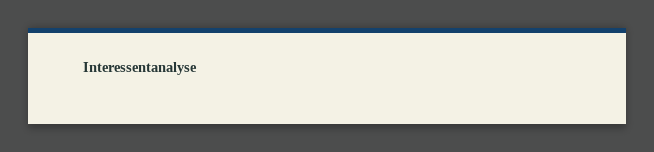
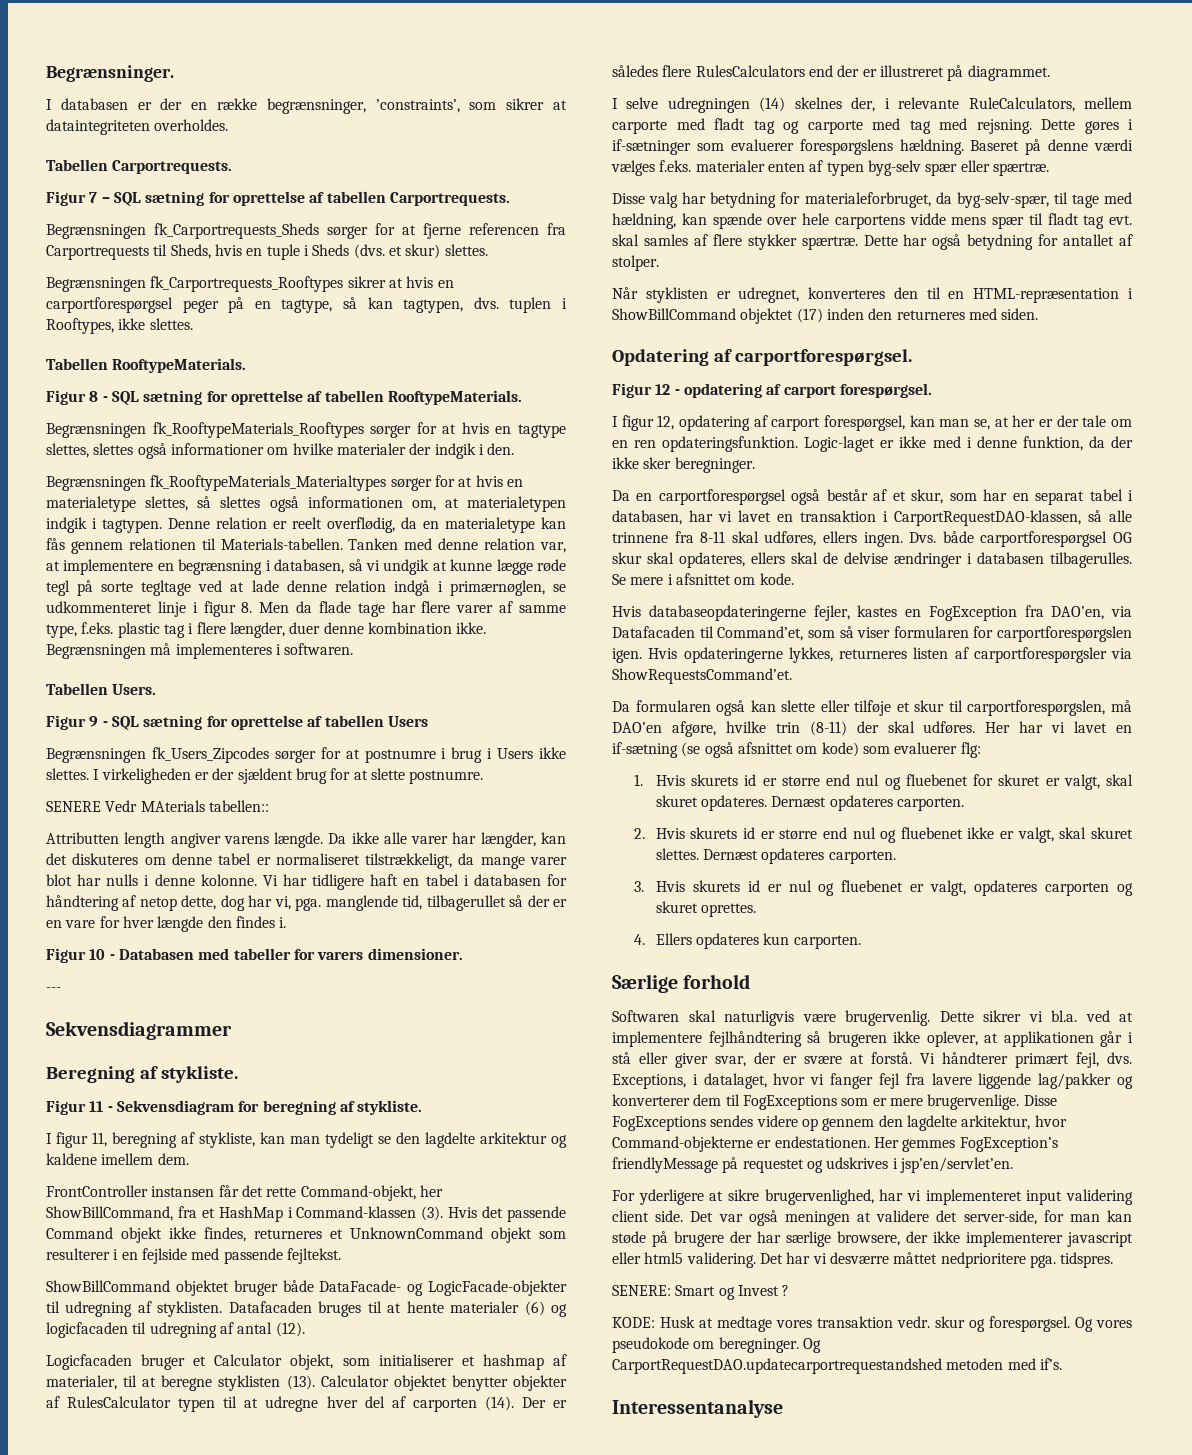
(83, 68) none -> [46,65,174,82] [46,98,567,114] [46,119,229,135] [46,159,233,174] [46,191,510,206] [46,223,566,239] [46,244,488,260] [46,276,454,292] [46,297,568,313] [46,318,193,334] [46,358,247,373] [46,390,522,405] [46,422,566,438] [46,443,515,459] [46,475,523,491] [46,496,566,512] [46,517,566,533] [46,538,567,554] [46,559,566,575] [46,580,566,596] [46,601,567,617] [46,622,487,638] [46,643,354,659] [46,683,157,695] [46,715,428,730] [46,747,566,763] [46,768,484,784] [46,800,269,812] [46,832,566,848] [46,853,567,869] [46,874,568,890] [46,895,567,911] [46,916,287,932] [46,948,463,963] [46,987,61,992] [46,1021,232,1040] [46,1066,238,1083] [46,1100,423,1115] [46,1132,567,1148] [46,1153,189,1165] [46,1185,443,1201] [46,1206,567,1222] [46,1227,566,1243] [46,1248,341,1264] [46,1280,567,1296] [46,1301,567,1317] [46,1322,305,1338] [46,1354,567,1370] [46,1375,567,1391] [46,1396,567,1412] [612,65,1050,81] [612,97,1132,113] [612,118,1133,134] [612,139,1133,155] [611,160,1049,176] [612,192,1132,208] [612,213,1132,229] [612,234,1133,250] [612,255,659,271] [612,287,1133,303] [612,308,1039,324] [612,349,912,366] [612,383,932,398] [612,415,1133,431] [612,436,1133,452] [612,457,755,473] [612,489,1133,505] [612,510,1132,526] [612,531,1132,547] [612,552,1132,568] [612,573,794,585] [612,605,1132,621] [612,626,1132,642] [612,647,1132,663] [612,668,792,684] [612,700,1133,716] [612,721,1132,737] [612,742,981,758] [633,774,1133,790] [655,795,965,811] [633,827,1134,843] [655,848,896,864] [633,880,1133,896] [655,901,757,917] [633,933,861,949] [612,974,751,993] [612,1010,1133,1026] [612,1031,1133,1047] [612,1052,1132,1068] [612,1073,1133,1089] [612,1094,1057,1110] [612,1115,1067,1131] [612,1136,1058,1152] [612,1157,1013,1173] [612,1189,1133,1205] [612,1210,1132,1226] [612,1231,1133,1247] [612,1252,1114,1268] [612,1285,790,1300] [612,1316,1132,1332] [612,1337,821,1353] [612,1358,1062,1374] Begrænsninger. // I databasen er der en række begrænsninger, ’constraints’, som sikrer at dataintegriteten overholdes. // Tabellen Carportrequests. // Figur 7 – SQL sætning for oprettelse af tabellen Carportrequests. // Begrænsningen fk_Carportrequests_Sheds sørger for at fjerne referencen fra Carportrequests til Sheds, hvis en tuple i Sheds (dvs. et skur) slettes. // Begrænsningen fk_Carportrequests_Rooftypes sikrer at hvis en carportforespørgsel peger på en tagtype, så kan tagtypen, dvs. tuplen i Rooftypes, ikke slettes. // Tabellen RooftypeMaterials. // Figur 8 - SQL sætning for oprettelse af tabellen RooftypeMaterials. // Begrænsningen fk_RooftypeMaterials_Rooftypes sørger for at hvis en tagtype slettes, slettes også informationer om hvilke materialer der indgik i den. // Begrænsningen fk_RooftypeMaterials_Materialtypes sørger for at hvis en materialetype slettes, så slettes også informationen om, at materialetypen indgik i tagtypen. Denne relation er reelt overflødig, da en materialetype kan fås gennem relationen til Materials-tabellen. Tanken med denne relation var, at implementere en begrænsning i databasen, så vi undgik at kunne lægge røde tegl på sorte tegltage ved at lade denne relation indgå i primærnøglen, se udkommenteret linje i figur 8. Men da flade tage har flere varer af samme type, f.eks. plastic tag i flere længder, duer denne kombination ikke. Begrænsningen må implementeres i softwaren. // Tabellen Users. // Figur 9 - SQL sætning for oprettelse af tabellen Users // Begrænsningen fk_Users_Zipcodes sørger for at postnumre i brug i Users ikke slettes. I virkeligheden er der sjældent brug for at slette postnumre. // SENERE Vedr MAterials tabellen:: // Attributten length angiver varens længde. Da ikke alle varer har længder, kan det diskuteres om denne tabel er normaliseret tilstrækkeligt, da mange varer blot har nulls i denne kolonne. Vi har tidligere haft en tabel i databasen for håndtering af netop dette, dog har vi, pga. manglende tid, tilbagerullet så der er en vare for hver længde den findes i. // Figur 10 - Databasen med tabeller for varers dimensioner. // --- // Sekvensdiagrammer // Beregning af stykliste. // Figur 11 - Sekvensdiagram for beregning af stykliste. // I figur 11, beregning af stykliste, kan man tydeligt se den lagdelte arkitektur og kaldene imellem dem. // FrontController instansen får det rette Command-objekt, her ShowBillCommand, fra et HashMap i Command-klassen (3). Hvis det passende Command objekt ikke findes, returneres et UnknownCommand objekt som resulterer i en fejlside med passende fejltekst. // ShowBillCommand objektet bruger både DataFacade- og LogicFacade-objekter til udregning af styklisten. Datafacaden bruges til at hente materialer (6) og logicfacaden til udregning af antal (12). // Logicfacaden bruger et Calculator objekt, som initialiserer et hashmap af materialer, til at beregne styklisten (13). Calculator objektet benytter objekter af RulesCalculator typen til at udregne hver del af carporten (14). Der er således flere RulesCalculators end der er illustreret på diagrammet. // I selve udregningen (14) skelnes der, i relevante RuleCalculators, mellem carporte med fladt tag og carporte med tag med rejsning. Dette gøres i if-sætninger som evaluerer forespørgslens hældning. Baseret på denne værdi vælges f.eks. materialer enten af typen byg-selv spær eller spærtræ. // Disse valg har betydning for materialeforbruget, da byg-selv-spær, til tage med hældning, kan spænde over hele carportens vidde mens spær til fladt tag evt. skal samles af flere stykker spærtræ. Dette har også betydning for antallet af stolper. // Når styklisten er udregnet, konverteres den til en HTML-repræsentation i ShowBillCommand objektet (17) inden den returneres med siden. // Opdatering af carportforespørgsel. // Figur 12 - opdatering af carport forespørgsel. // I figur 12, opdatering af carport forespørgsel, kan man se, at her er der tale om en ren opdateringsfunktion. Logic-laget er ikke med i denne funktion, da der ikke sker beregninger. // Da en carportforespørgsel også består af et skur, som har en separat tabel i databasen, har vi lavet en transaktion i CarportRequestDAO-klassen, så alle trinnene fra 8-11 skal udføres, ellers ingen. Dvs. både carportforespørgsel OG skur skal opdateres, ellers skal de delvise ændringer i databasen tilbagerulles. Se mere i afsnittet om kode. // Hvis databaseopdateringerne fejler, kastes en FogException fra DAO’en, via Datafacaden til Command’et, som så viser formularen for carportforespørgslen igen. Hvis opdateringerne lykkes, returneres listen af carportforespørgsler via ShowRequestsCommand’et. // Da formularen også kan slette eller tilføje et skur til carportforespørgslen, må DAO’en afgøre, hvilke trin (8-11) der skal udføres. Her har vi lavet en if-sætning (se også afsnittet om kode) som evaluerer flg: // 1. Hvis skurets id er større end nul og fluebenet for skuret er valgt, skal skuret opdateres. Dernæst opdateres carporten. // 2. Hvis skurets id er større end nul og fluebenet ikke er valgt, skal skuret slettes. Dernæst opdateres carporten. // 3. Hvis skurets id er nul og fluebenet er valgt, opdateres carporten og skuret oprettes. // 4. Ellers opdateres kun carporten. // Særlige forhold // Softwaren skal naturligvis være brugervenlig. Dette sikrer vi bl.a. ved at implementere fejlhåndtering så brugeren ikke oplever, at applikationen går i stå eller giver svar, der er svære at forstå. Vi håndterer primært fejl, dvs. Exceptions, i datalaget, hvor vi fanger fejl fra lavere liggende lag/pakker og konverterer dem til FogExceptions som er mere brugervenlige. Disse FogExceptions sendes videre op gennem den lagdelte arkitektur, hvor Command-objekterne er endestationen. Her gemmes FogException’s friendlyMessage på requestet og udskrives i jsp’en/servlet’en. // For yderligere at sikre brugervenlighed, har vi implementeret input validering client side. Det var også meningen at validere det server-side, for man kan støde på brugere der har særlige browsere, der ikke implementerer javascript eller html5 validering. Det har vi desværre måttet nedprioritere pga. tidspres. // SENERE: Smart og Invest ? // KODE: Husk at medtage vores transaktion vedr. skur og forespørgsel. Og vores pseudokode om beregninger. Og CarportRequestDAO.updatecarportrequestandshed metoden med if’s. //

